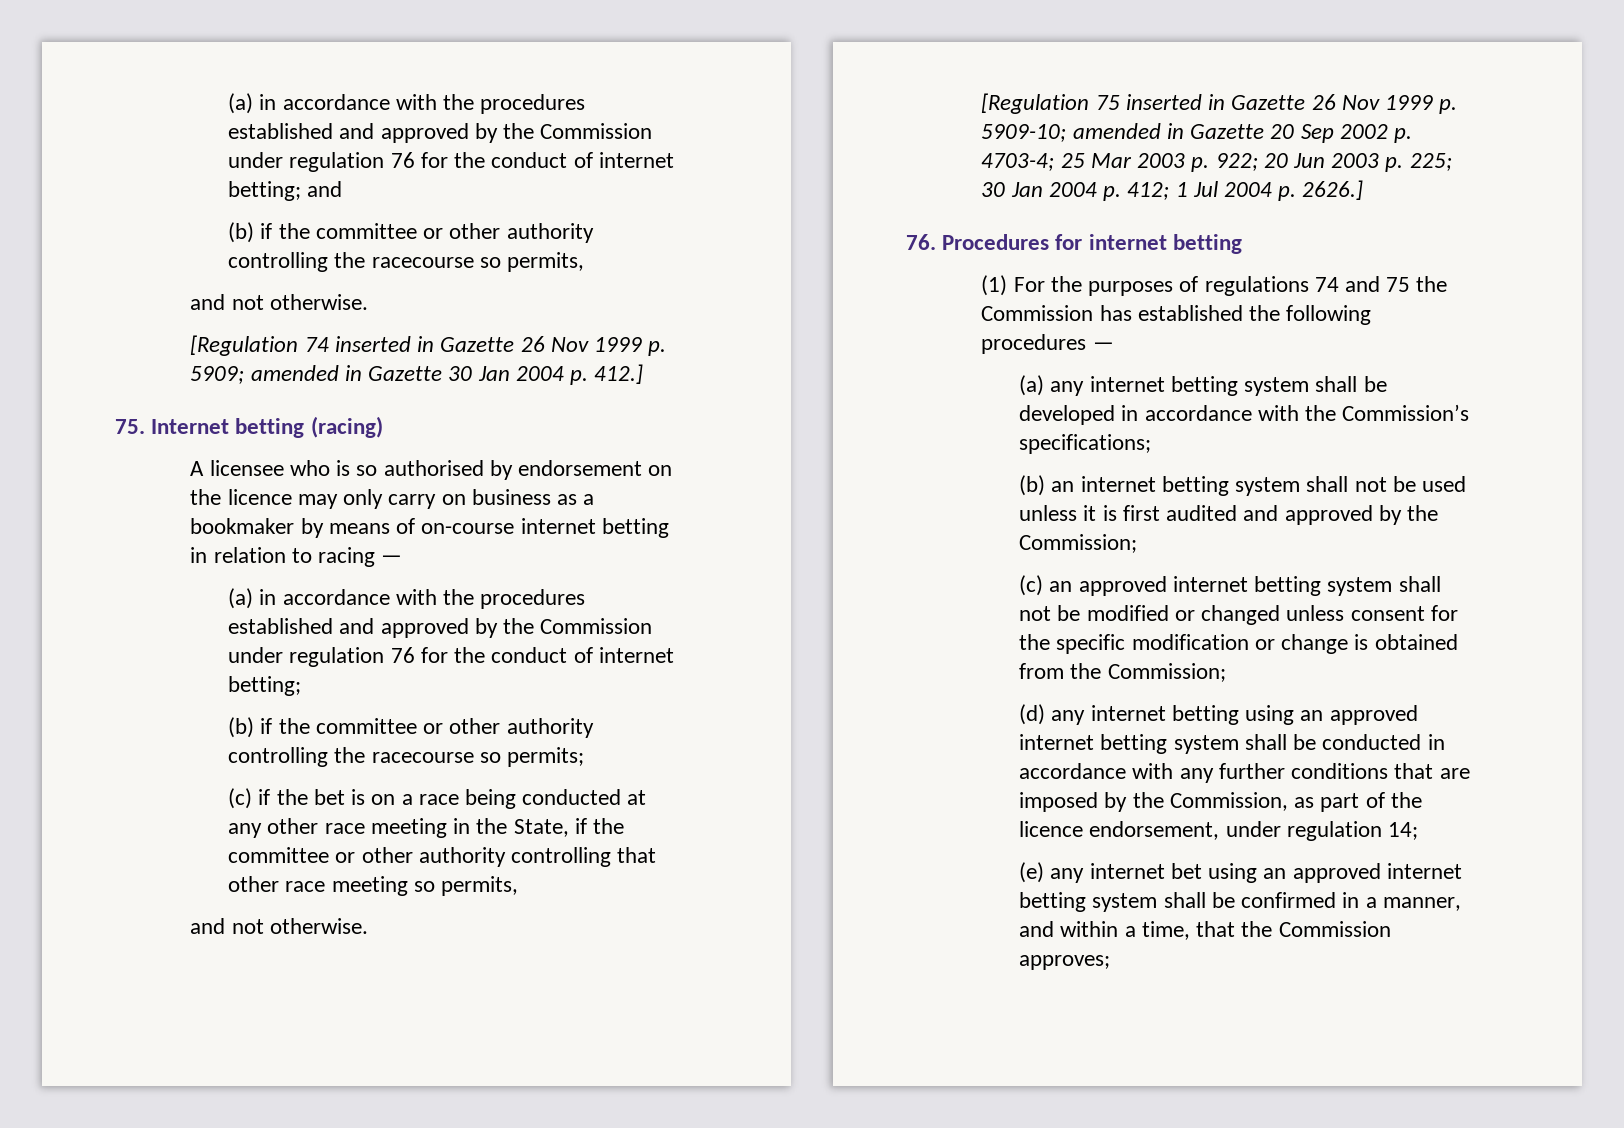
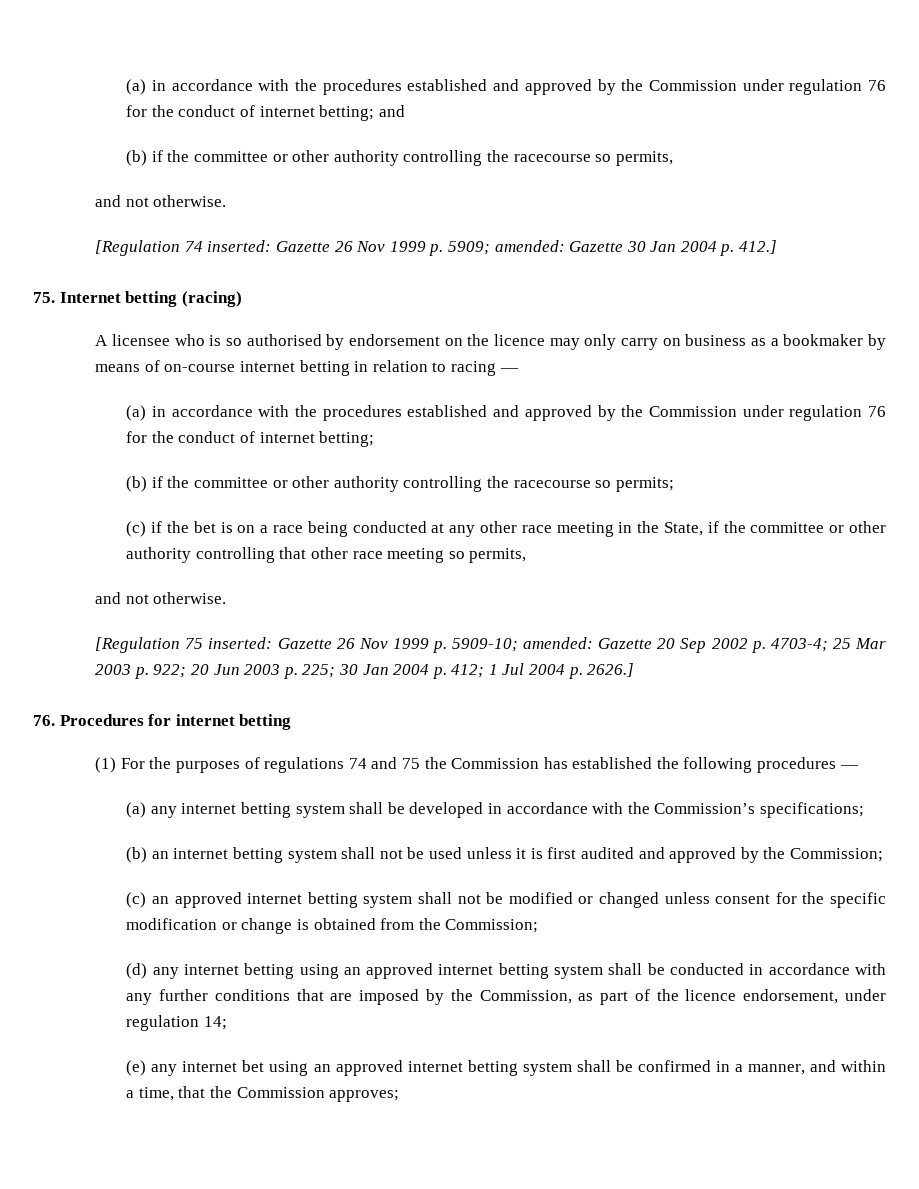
[334,336,435,352] inserted in -> [207,240,272,252] inserted:
[250,365,362,381] amended in -> [494,240,565,252] amended:
[1125,94,1226,110] inserted in -> [208,637,273,649] inserted:
[1072,123,1184,139] amended in -> [523,637,594,649] amended:

